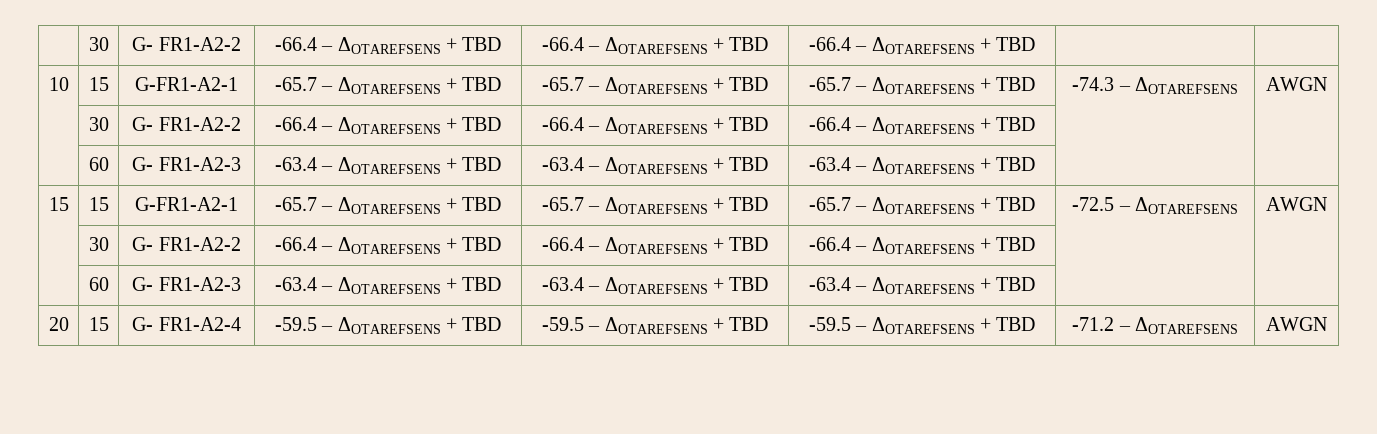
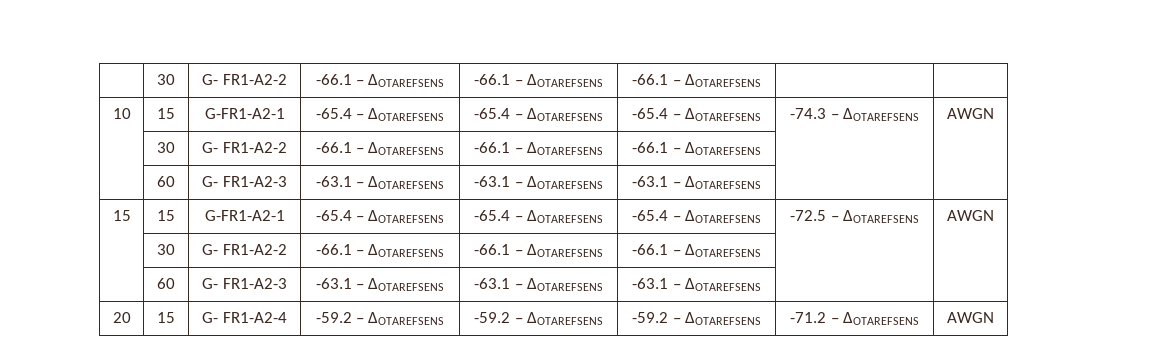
[88,37,109,51] [132,37,241,51] [274,37,502,54] [541,37,769,54] [808,37,1036,54] | 30 | G- FR1-A2-2 | -66.4 – ΔOTAREFSENS + TBD | -66.4 – ΔOTAREFSENS + TBD | -66.4 – ΔOTAREFSENS + TBD -> [157,74,175,85] [202,74,287,85] [315,74,445,87] [474,74,603,87] [632,74,761,87] | 30 | G- FR1-A2-2 | -66.1 – ΔOTAREFSENS | -66.1 – ΔOTAREFSENS | -66.1 – ΔOTAREFSENS
[274,77,502,94] [541,77,769,94] [808,77,1036,94] -65.7 – ΔOTAREFSENS + TBD | -65.7 – ΔOTAREFSENS + TBD | -65.7 – ΔOTAREFSENS + TBD -> [315,108,445,121] [474,108,603,121] [632,108,761,121] -65.4 – ΔOTAREFSENS | -65.4 – ΔOTAREFSENS | -65.4 – ΔOTAREFSENS
[274,117,502,134] [541,117,769,134] [808,117,1036,134] [88,157,109,171] [132,157,241,171] [274,157,502,174] [541,157,769,174] [808,157,1036,174] -66.4 – ΔOTAREFSENS + TBD | -66.4 – ΔOTAREFSENS + TBD | -66.4 – ΔOTAREFSENS + TBD | | // | 60 | G- FR1-A2-3 | -63.4 – ΔOTAREFSENS + TBD | -63.4 – ΔOTAREFSENS + TBD | -63.4 – ΔOTAREFSENS + TBD -> [315,142,445,155] [474,142,603,155] [632,142,761,155] [157,176,175,187] [202,176,287,187] [315,176,445,189] [474,176,603,189] [632,176,761,189] -66.1 – ΔOTAREFSENS | -66.1 – ΔOTAREFSENS | -66.1 – ΔOTAREFSENS | | // | 60 | G- FR1-A2-3 | -63.1 – ΔOTAREFSENS | -63.1 – ΔOTAREFSENS | -63.1 – ΔOTAREFSENS
[274,197,502,214] [541,197,769,214] [808,197,1036,214] -65.7 – ΔOTAREFSENS + TBD | -65.7 – ΔOTAREFSENS + TBD | -65.7 – ΔOTAREFSENS + TBD -> [315,210,445,223] [474,210,603,223] [632,210,761,223] -65.4 – ΔOTAREFSENS | -65.4 – ΔOTAREFSENS | -65.4 – ΔOTAREFSENS
[274,237,502,254] [541,237,769,254] [808,237,1036,254] [88,277,109,291] [132,277,241,291] [274,277,502,294] [541,277,769,294] [808,277,1036,294] -66.4 – ΔOTAREFSENS + TBD | -66.4 – ΔOTAREFSENS + TBD | -66.4 – ΔOTAREFSENS + TBD | | // | 60 | G- FR1-A2-3 | -63.4 – ΔOTAREFSENS + TBD | -63.4 – ΔOTAREFSENS + TBD | -63.4 – ΔOTAREFSENS + TBD -> [315,244,445,257] [474,244,603,257] [632,244,761,257] [157,278,175,289] [202,278,287,289] [315,278,445,291] [474,278,603,291] [632,278,761,291] -66.1 – ΔOTAREFSENS | -66.1 – ΔOTAREFSENS | -66.1 – ΔOTAREFSENS | | // | 60 | G- FR1-A2-3 | -63.1 – ΔOTAREFSENS | -63.1 – ΔOTAREFSENS | -63.1 – ΔOTAREFSENS
[274,317,502,334] [541,317,769,334] [808,317,1036,334] -59.5 – ΔOTAREFSENS + TBD | -59.5 – ΔOTAREFSENS + TBD | -59.5 – ΔOTAREFSENS + TBD -> [315,312,445,325] [474,312,603,325] [632,312,761,325] -59.2 – ΔOTAREFSENS | -59.2 – ΔOTAREFSENS | -59.2 – ΔOTAREFSENS

